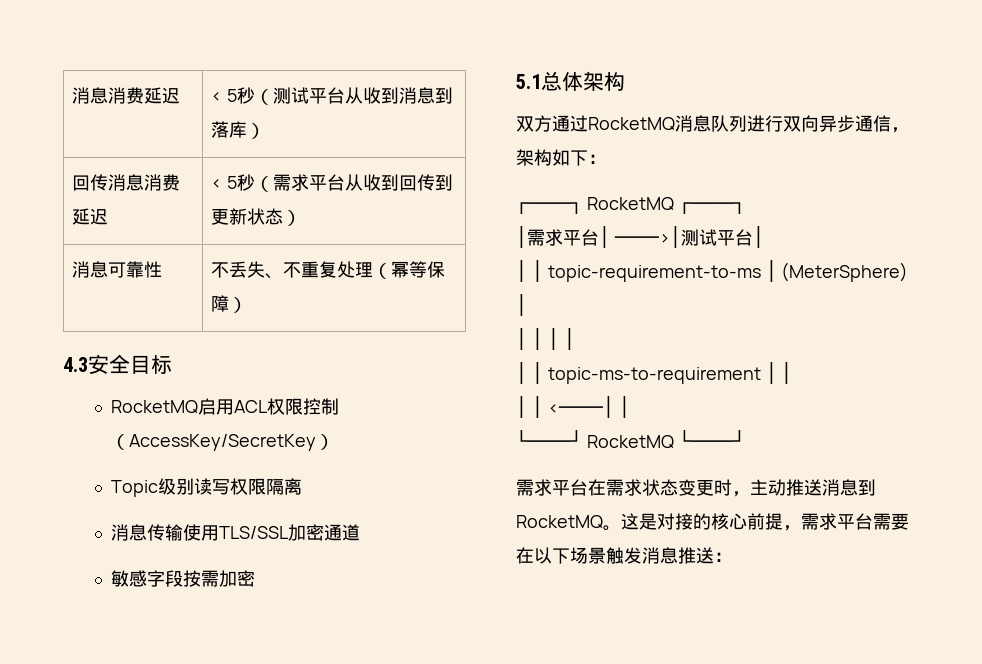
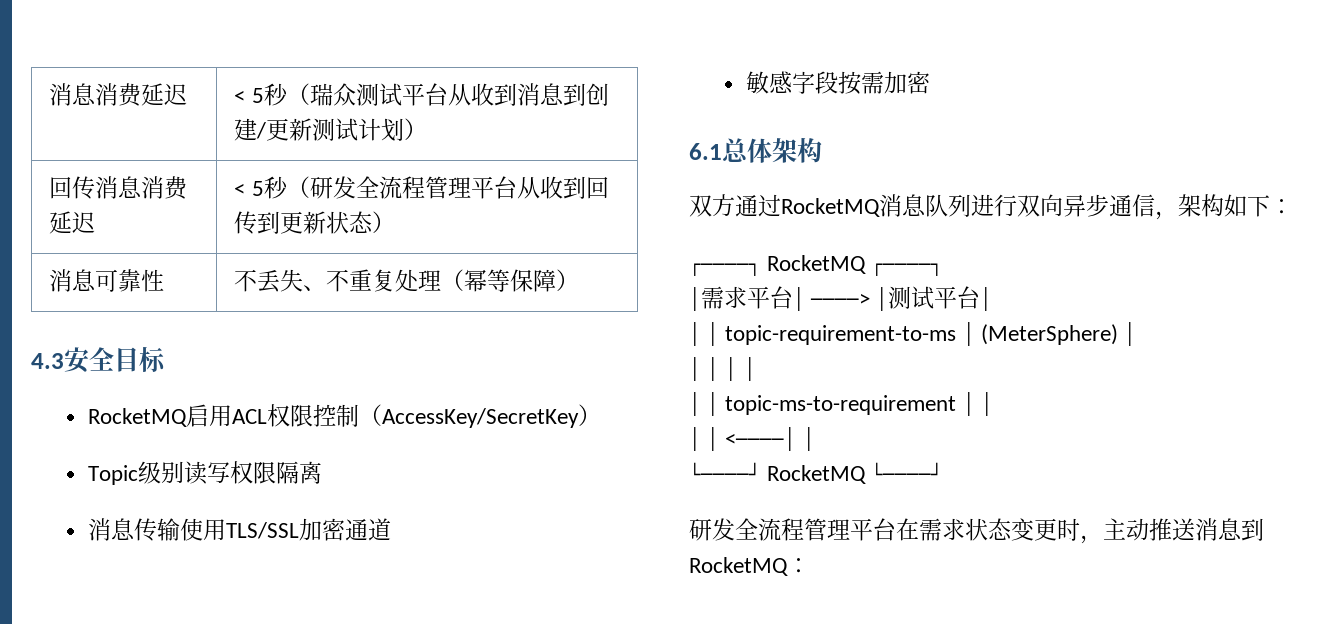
[72,87,181,104] [211,87,273,105] 消息消费延迟 | < 5秒（ -> [49,83,188,107] [234,83,356,106] 消息消费延迟 | < 5秒（瑞众
[211,121,248,138] 落库 -> [585,83,609,106] [234,118,405,141] 创建/更新测试计划
[272,174,309,191] 需求 -> [309,176,471,199] 研发全流程管理
[516,74,541,89] 5.1 -> [689,143,722,160] 6.1
[613,226,681,248] ────>│ -> [810,287,889,311] ────> │
[516,479,552,496] 需求 -> [689,518,850,541] 研发全流程管理
[603,513,909,531] [516,547,714,564] 。这是对接的核心前提，需求平台需要在以下场景触发消息推送 -> (788, 566) none

